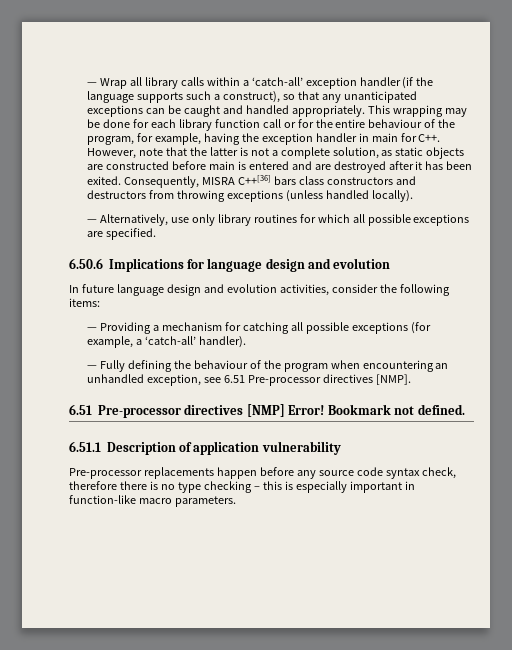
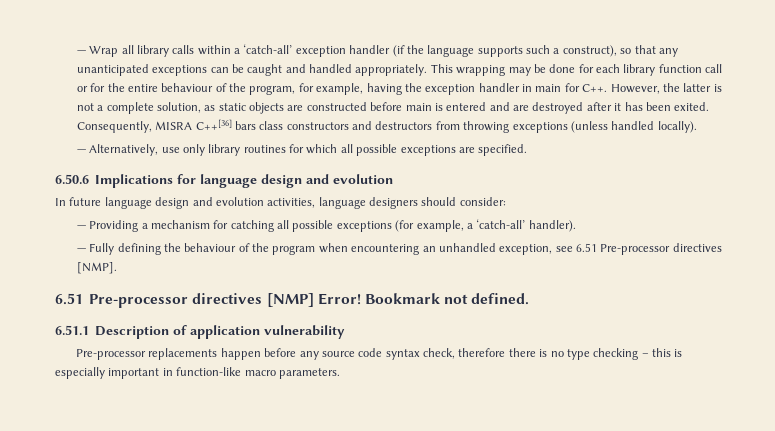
[138,147,187,156] note that -> (660, 89) none
[331,284,450,296] [69,298,100,307] consider the following items: -> [318,197,506,209] language designers should consider:

